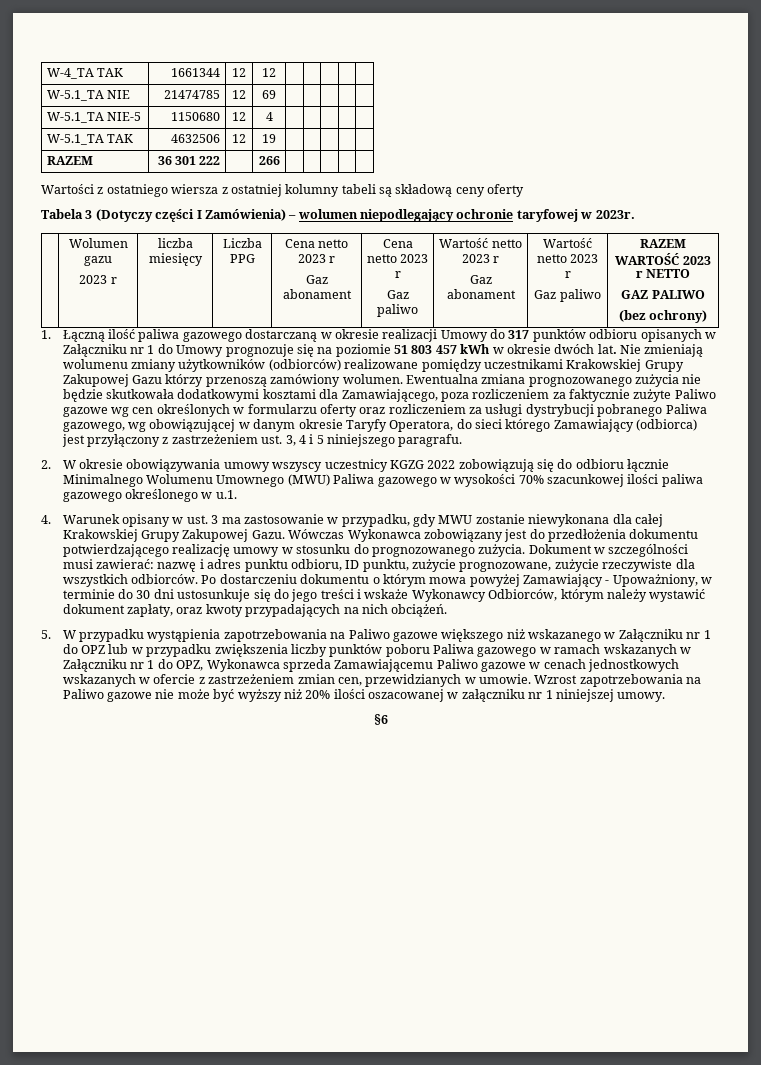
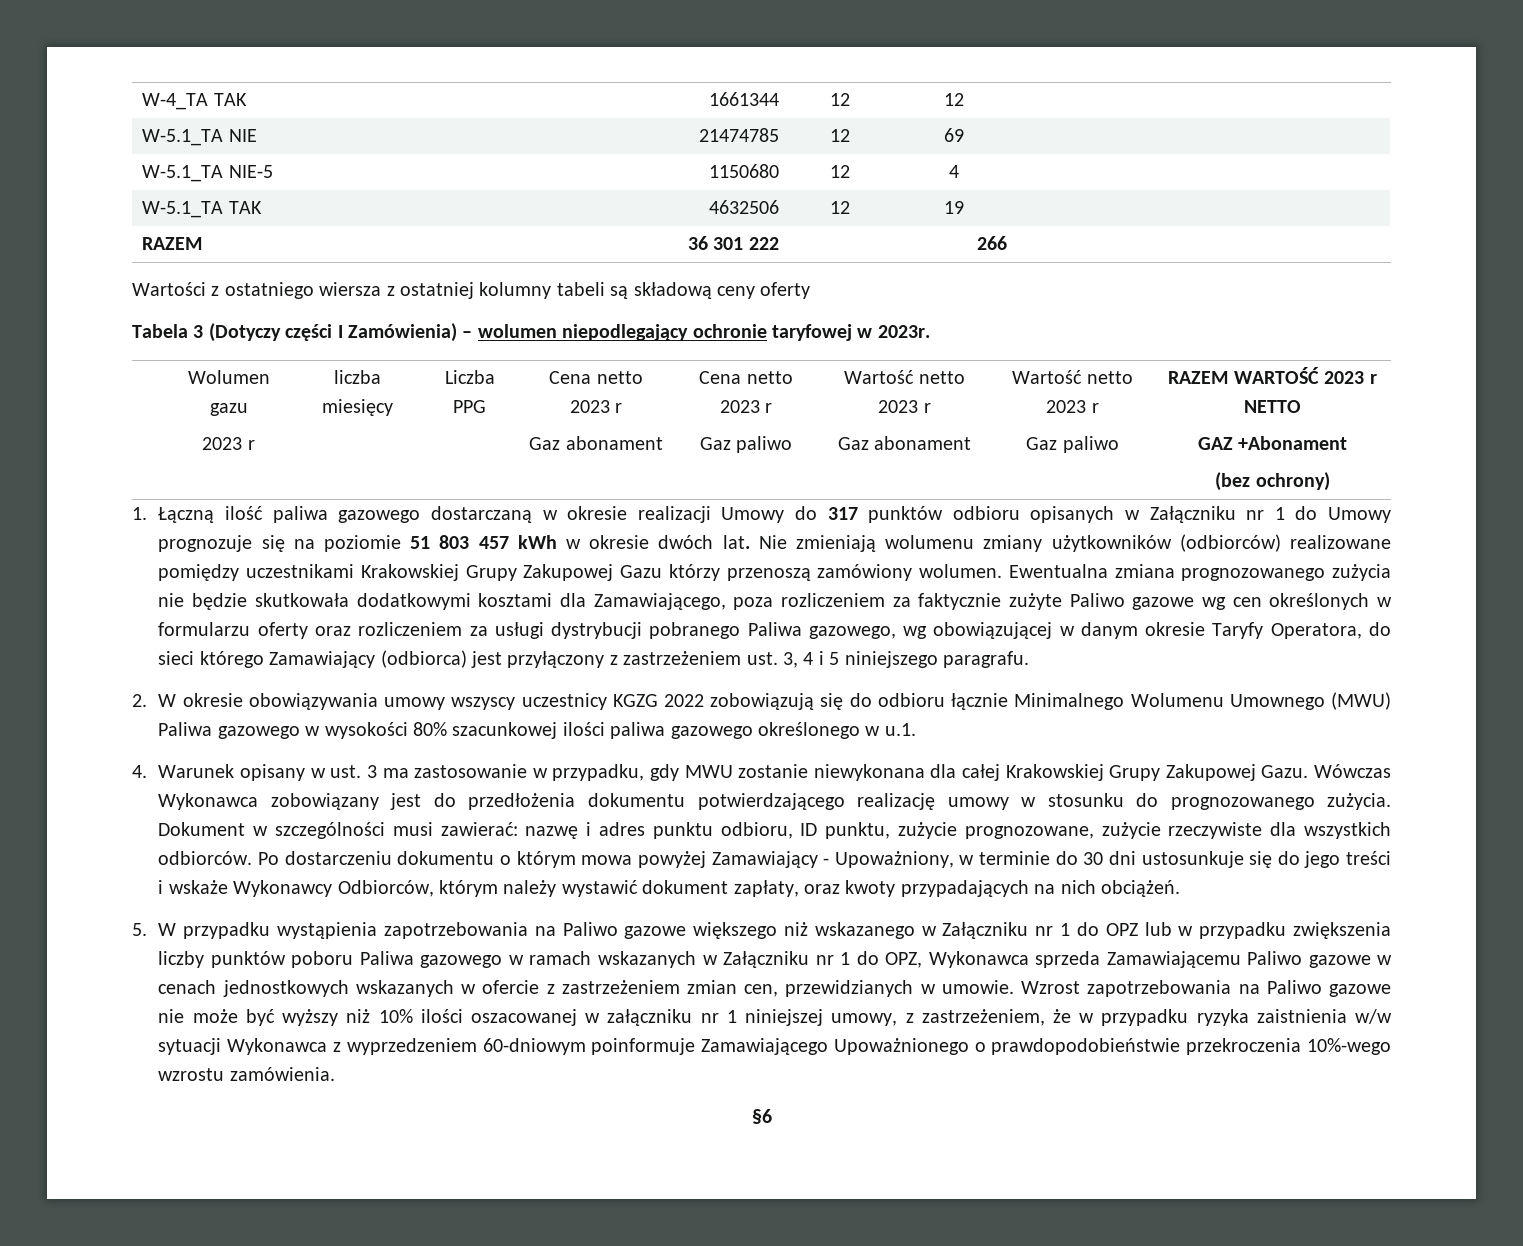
[651,290,705,299] PALIWO -> [1238,436,1348,450] +Abonament
[518,475,544,484] 70% -> [413,722,448,736] 80%
[305,690,331,699] 20% -> [378,1009,413,1023] 10%
[617,692,666,702] umowy. -> [831,1009,1392,1026] [158,1038,1391,1055] [158,1067,335,1081] umowy, z zastrzeżeniem, że w przypadku ryzyka zaistnienia w/w sytuacji Wykonawca z wyprzedzeniem 60-dniowym poinformuje Zamawiającego Upoważnionego o prawdopodobieństwie przekroczenia 10%-wego wzrostu zamówienia.

